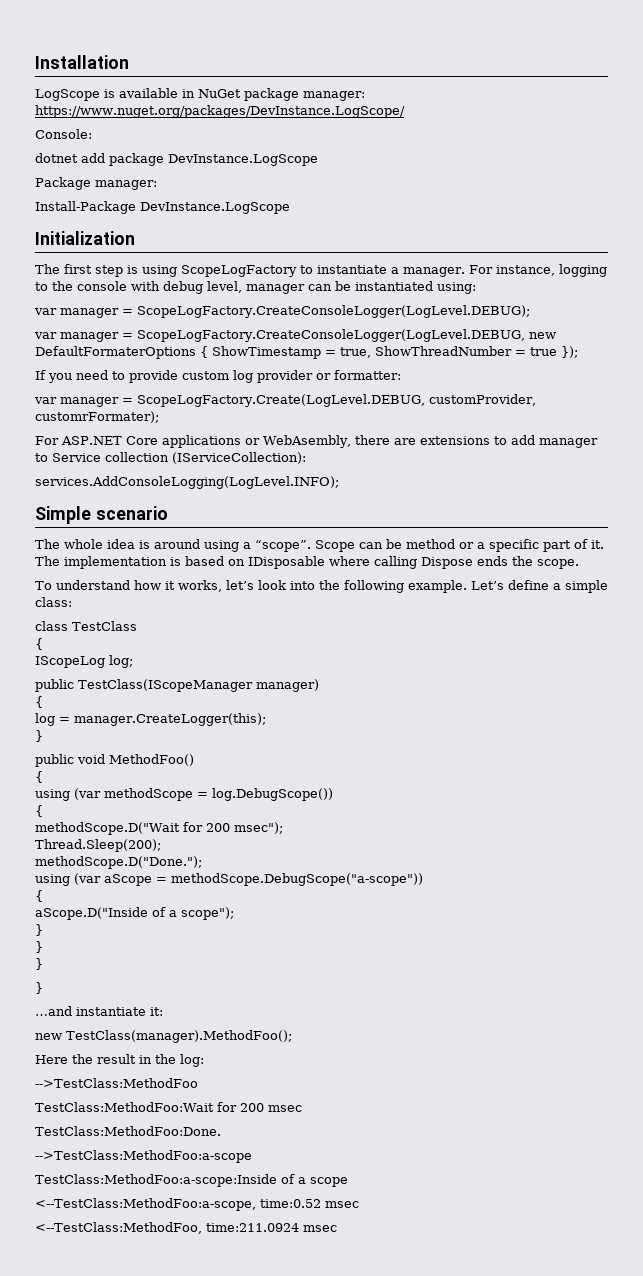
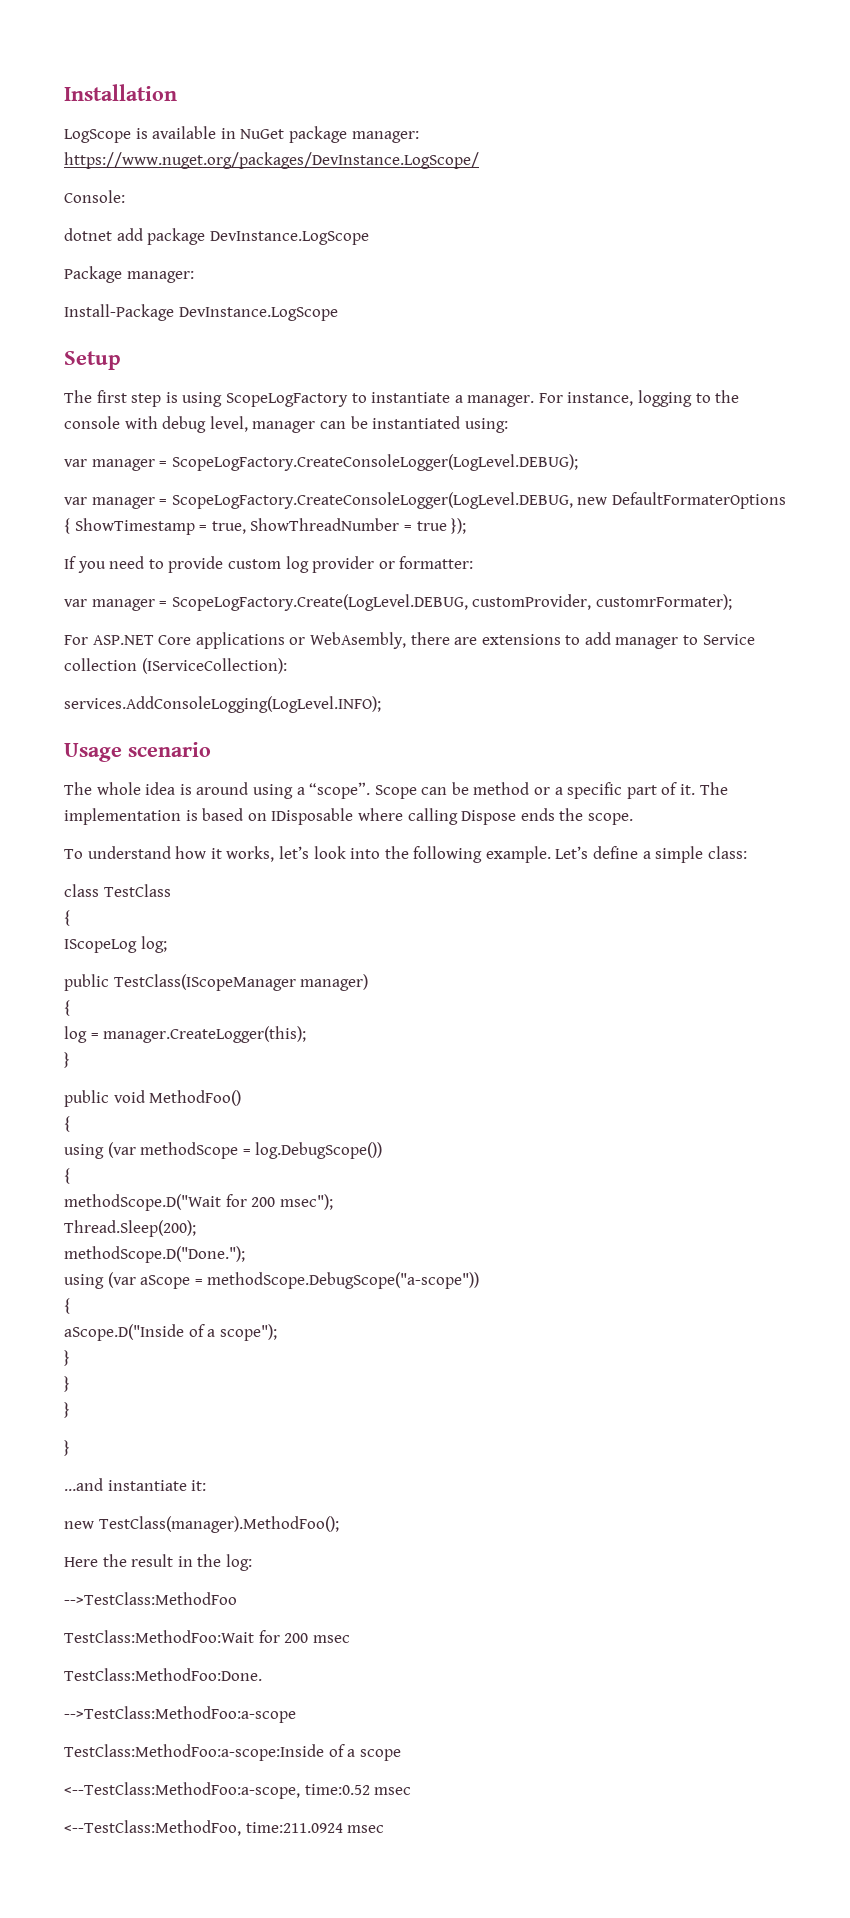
[35,231,135,245] Initialization -> [64,351,121,370] Setup
[35,506,91,524] Simple -> [64,743,122,762] Usage

